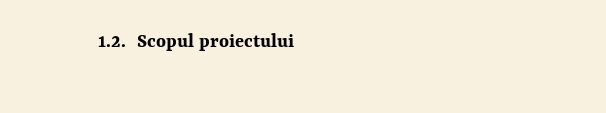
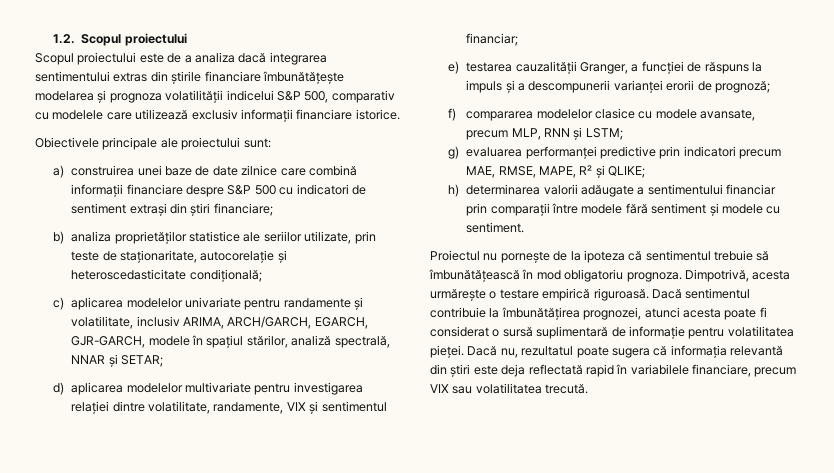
(295, 42) none -> [35,52,327,65] [35,71,344,84] [35,90,395,103] [35,109,400,122] [35,137,271,150] [53,165,357,178] [71,184,366,197] [71,203,273,216] [53,231,376,244] [71,250,287,263] [71,269,262,282] [53,297,364,310] [71,316,368,329] [71,335,390,348] [71,354,164,367] [53,382,363,395] [71,401,387,414] [466,33,519,46] [448,61,762,74] [466,80,770,93] [448,108,756,121] [466,127,623,140] [448,146,782,159] [466,165,646,178] [448,184,777,197] [466,203,781,216] [466,222,525,233] [430,250,770,263] [429,269,791,282] [430,288,751,301] [430,307,767,320] [430,326,794,339] [430,345,783,358] [430,364,797,377] [430,383,589,394] // Scopul proiectului este de a analiza dacă integrarea sentimentului extras din știrile financiare îmbunătățește modelarea și prognoza volatilității indicelui S&P 500, comparativ cu modelele care utilizează exclusiv informații financiare istorice. // Obiectivele principale ale proiectului sunt: // a) construirea unei baze de date zilnice care combină informații financiare despre S&P 500 cu indicatori de sentiment extrași din știri financiare; // b) analiza proprietăților statistice ale seriilor utilizate, prin teste de staționaritate, autocorelație și heteroscedasticitate condițională; // c) aplicarea modelelor univariate pentru randamente și volatilitate, inclusiv ARIMA, ARCH/GARCH, EGARCH, GJR-GARCH, modele în spațiul stărilor, analiză spectrală, NNAR și SETAR; // d) aplicarea modelelor multivariate pentru investigarea relației dintre volatilitate, randamente, VIX și sentimentul financiar; // e) testarea cauzalității Granger, a funcției de răspuns la impuls și a descompunerii varianței erorii de prognoză; // f) compararea modelelor clasice cu modele avansate, precum MLP, RNN și LSTM; // g) evaluarea performanței predictive prin indicatori precum MAE, RMSE, MAPE, R² și QLIKE; // h) determinarea valorii adăugate a sentimentului financiar prin comparații între modele fără sentiment și modele cu sentiment. // Proiectul nu pornește de la ipoteza că sentimentul trebuie să îmbunătățească în mod obligatoriu prognoza. Dimpotrivă, acesta urmărește o testare empirică riguroasă. Dacă sentimentul contribuie la îmbunătățirea prognozei, atunci acesta poate fi considerat o sursă suplimentară de informație pentru volatilitatea pieței. Dacă nu, rezultatul poate sugera că informația relevantă din știri este deja reflectată rapid în variabilele financiare, precum VIX sau volatilitatea trecută.

